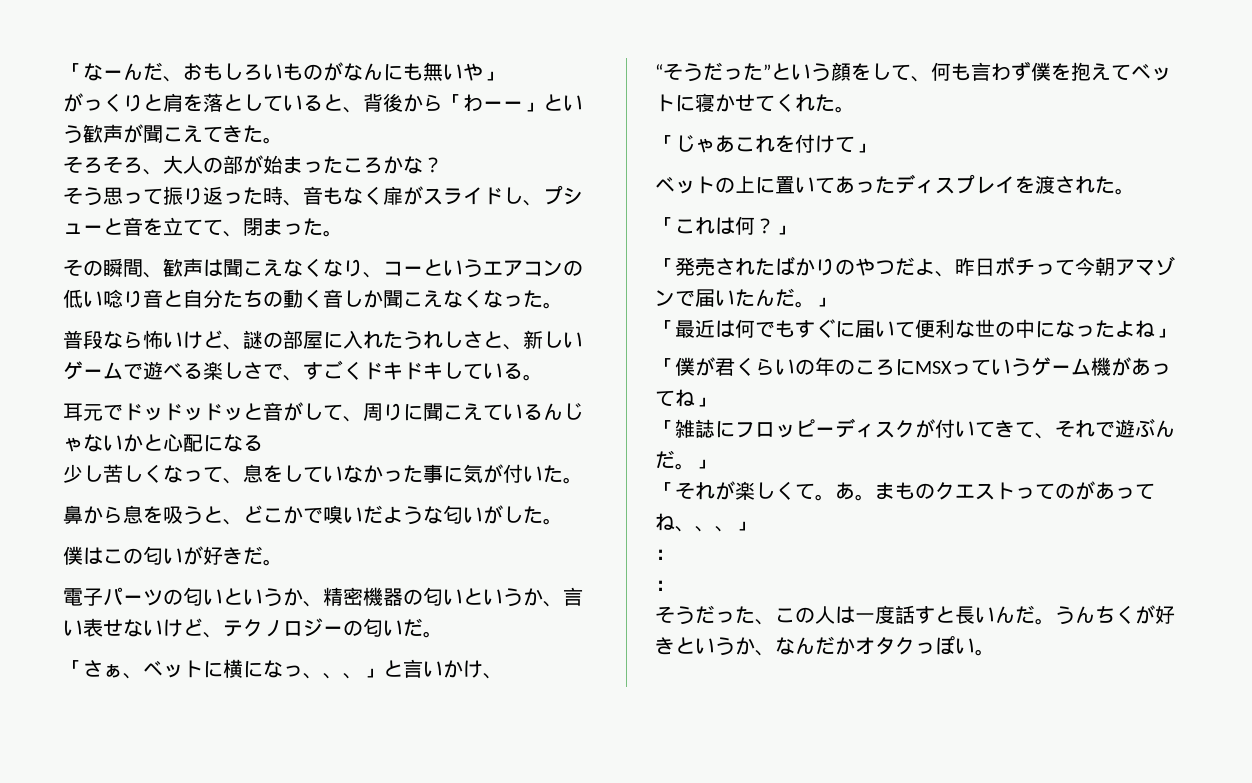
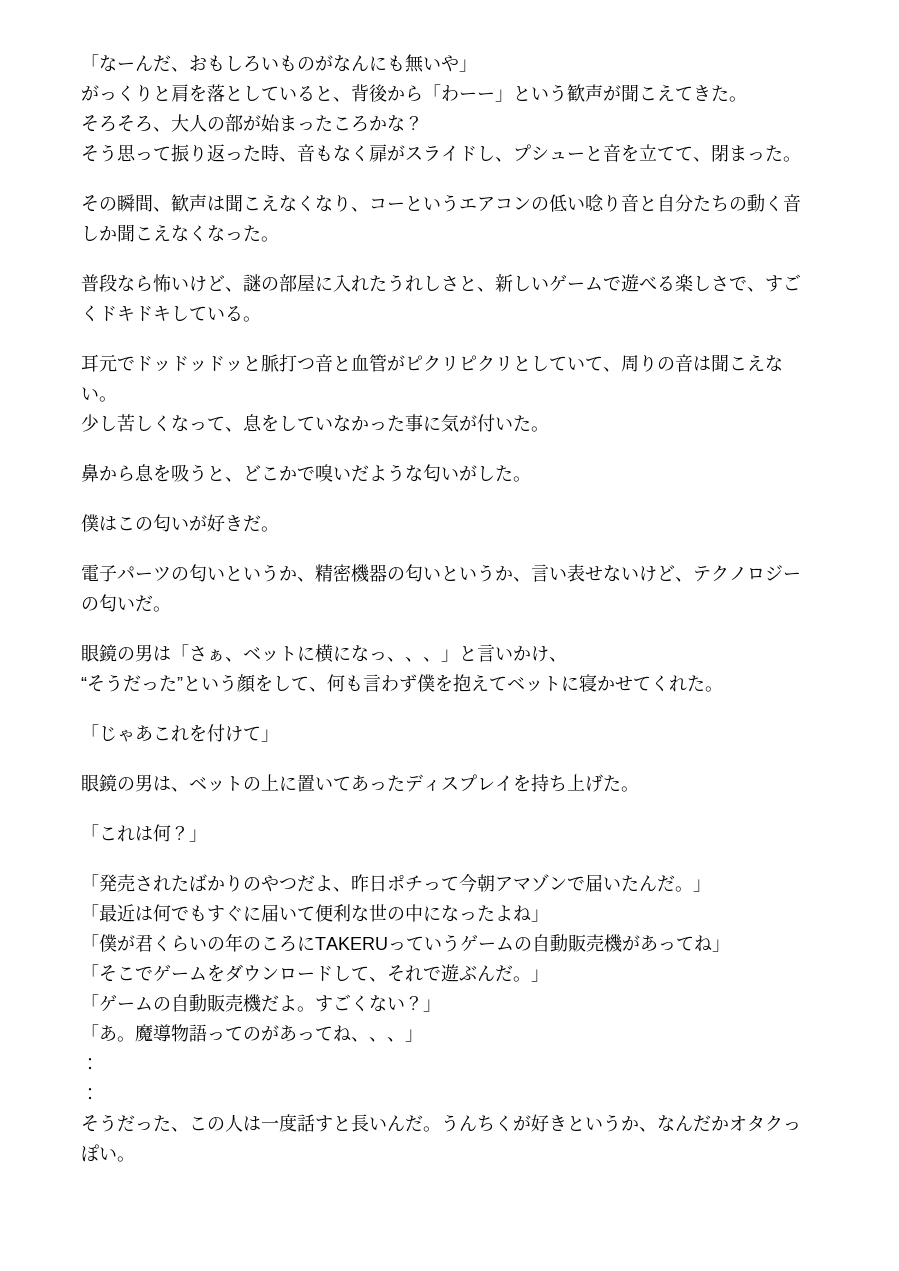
[263,402,583,422] [63,434,263,452] 音がして、周りに聞こえているんじゃないかと心配になる -> [261,354,783,372] [81,387,117,402] 脈打つ音と血管がピクリピクリとしていて、周りの音は聞こえない。
(443, 634) none -> [81,644,171,662] 眼鏡の男は
(875, 148) none -> [81,774,189,792] 眼鏡の男は、
[1035,175,1095,194] 渡され -> [531,774,603,792] 持ち上げ
[915,361,952,374] MSX -> [315,937,388,950] TAKERU
(1091, 367) none -> [514,934,604,952] の自動販売
[675,418,1015,438] 雑誌にフロッピーディスクが付いてき -> [99,964,351,982] そこでゲームをダウンロードし
[675,481,1015,501] それが楽しくて。あ。まものクエスト -> [99,994,441,1013] [81,1024,207,1042] ゲームの自動販売機だよ。すごくない？」 // 「あ。魔導物語

